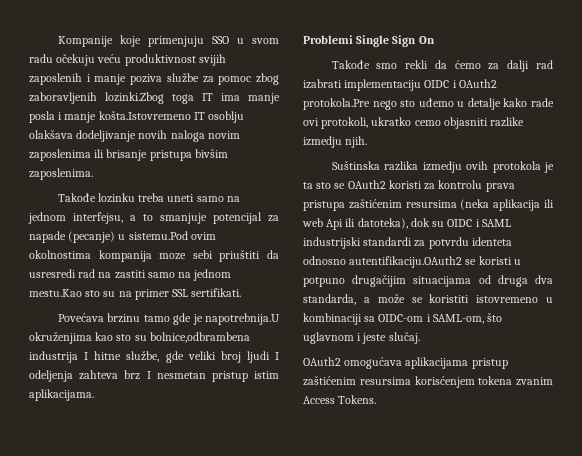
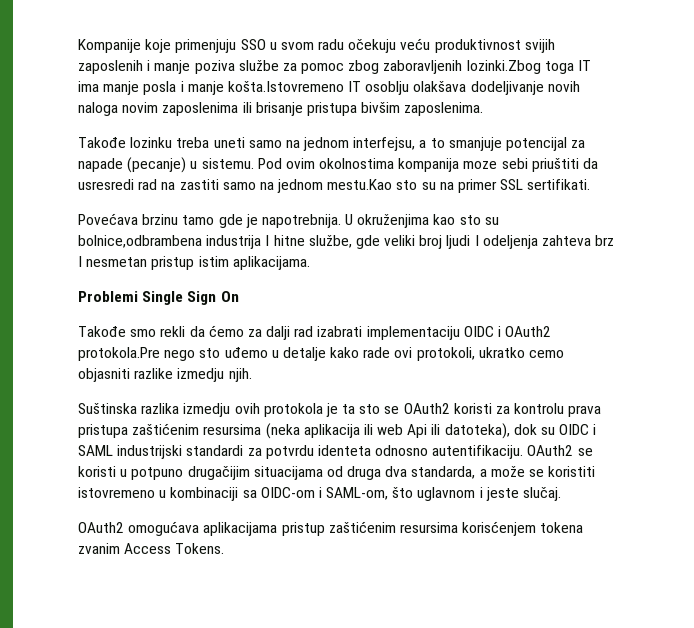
[128,231,188,240] sistemu.Pod -> [201,158,282,169] sistemu. Pod
[205,313,280,325] napotrebnija.U -> [261,214,354,228] napotrebnija. U
[349,256,463,268] autentifikaciju.OAuth2 -> [432,445,574,459] autentifikaciju. OAuth2

